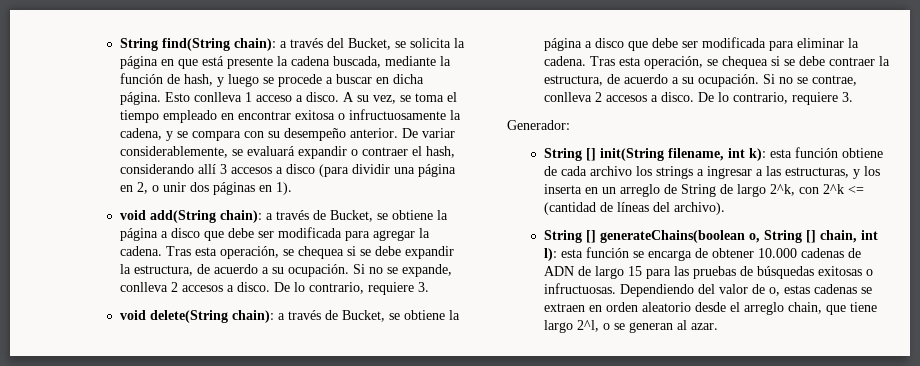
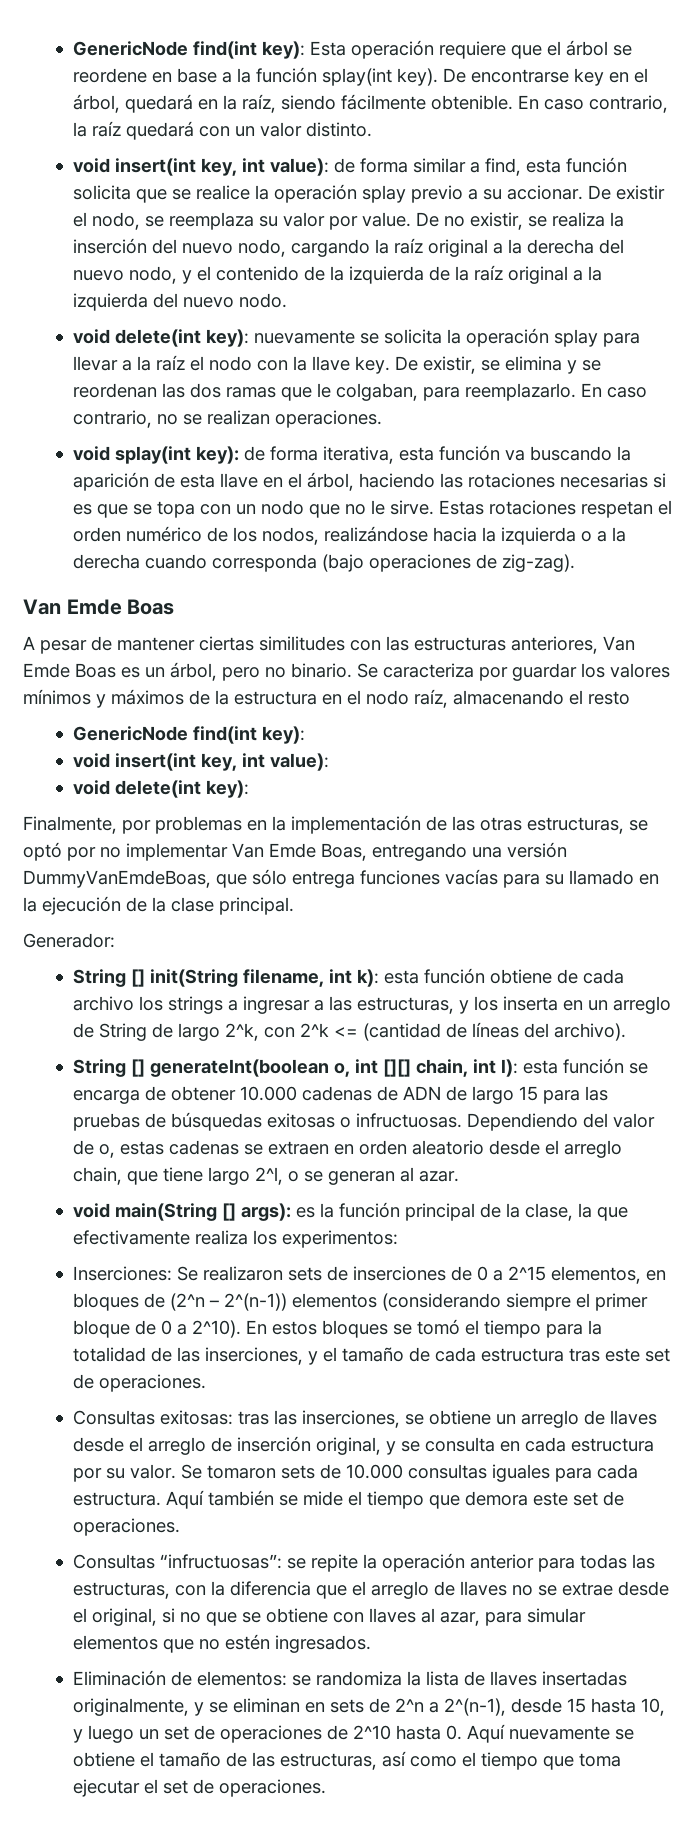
[119,38,465,51] [119,56,451,69] [119,73,424,87] [119,92,457,105] [119,109,461,123] [119,128,455,141] [119,146,455,159] [119,164,456,177] [119,182,292,195] [119,210,448,223] [119,227,430,241] [119,246,454,259] [119,264,452,277] [119,282,429,295] [119,310,460,323] [543,37,859,51] [543,56,890,69] [543,74,857,87] [543,92,853,105] String find(String chain): a través del Bucket, se solicita la página en que está presente la cadena buscada, mediante la función de hash, y luego se procede a buscar en dicha página. Esto conlleva 1 acceso a disco. A su vez, se toma el tiempo empleado en encontrar exitosa o infructuosamente la cadena, y se compara con su desempeño anterior. De variar considerablemente, se evaluará expandir o contraer el hash, considerando allí 3 accesos a disco (para dividir una página en 2, o unir dos páginas en 1). // void add(String chain): a través de Bucket, se obtiene la página a disco que debe ser modificada para agregar la cadena. Tras esta operación, se chequea si se debe expandir la estructura, de acuerdo a su ocupación. Si no se expande, conlleva 2 accesos a disco. De lo contrario, requiere 3. // void delete(String chain): a través de Bucket, se obtiene la página a disco que debe ser modificada para eliminar la cadena. Tras esta operación, se chequea si se debe contraer la estructura, de acuerdo a su ocupación. Si no se contrae, conlleva 2 accesos a disco. De lo contrario, requiere 3. -> [72,40,632,59] [72,67,648,86] [72,94,668,113] [72,121,372,140] [72,157,627,176] [72,184,665,203] [72,212,624,230] [72,238,624,257] [72,265,602,284] [72,293,287,311] [72,328,640,347] [72,355,601,374] [72,383,647,401] [72,410,382,428] [72,445,631,464] [72,472,666,491] [72,500,672,518] [72,526,626,545] [72,554,575,572] [23,599,175,615] [23,636,635,654] [23,662,670,681] [23,689,630,708] [72,726,305,744] [72,753,329,771] [72,780,249,798] [23,815,648,834] [23,842,567,861] [23,869,659,888] [23,896,294,915] GenericNode find(int key): Esta operación requiere que el árbol se reordene en base a la función splay(int key). De encontrarse key en el árbol, quedará en la raíz, siendo fácilmente obtenible. En caso contrario, la raíz quedará con un valor distinto. // void insert(int key, int value): de forma similar a find, esta función solicita que se realice la operación splay previo a su accionar. De existir el nodo, se reemplaza su valor por value. De no existir, se realiza la inserción del nuevo nodo, cargando la raíz original a la derecha del nuevo nodo, y el contenido de la izquierda de la raíz original a la izquierda del nuevo nodo. // void delete(int key): nuevamente se solicita la operación splay para llevar a la raíz el nodo con la llave key. De existir, se elimina y se reordenan las dos ramas que le colgaban, para reemplazarlo. En caso contrario, no se realizan operaciones. // void splay(int key): de forma iterativa, esta función va buscando la aparición de esta llave en el árbol, haciendo las rotaciones necesarias si es que se topa con un nodo que no le sirve. Estas rotaciones respetan el orden numérico de los nodos, realizándose hacia la izquierda o a la derecha cuando corresponda (bajo operaciones de zig-zag). // Van Emde Boas // A pesar de mantener ciertas similitudes con las estructuras anteriores, Van Emde Boas es un árbol, pero no binario. Se caracteriza por guardar los valores mínimos y máximos de la estructura en el nodo raíz, almacenando el resto // GenericNode find(int key): // void insert(int key, int value): // void delete(int key): // Finalmente, por problemas en la implementación de las otras estructuras, se optó por no implementar Van Emde Boas, entregando una versión DummyVanEmdeBoas, que sólo entrega funciones vacías para su llamado en la ejecución de la clase principal.
[599,230,816,243] generateChains(boolean o, String [] -> [149,1059,411,1077] generateInt(boolean o, int [][]
(718, 326) none -> [72,1202,628,1221] [72,1230,398,1248] [72,1266,666,1284] [72,1293,648,1311] [72,1319,602,1338] [72,1347,670,1365] [72,1374,206,1392] [72,1410,657,1428] [72,1436,654,1455] [72,1464,638,1482] [72,1490,624,1509] [72,1518,180,1536] [72,1553,655,1572] [72,1581,669,1599] [72,1608,586,1626] [72,1634,371,1653] [72,1670,627,1686] [72,1698,665,1716] [72,1724,634,1743] [72,1751,621,1770] [72,1779,326,1797] // void main(String [] args): es la función principal de la clase, la que efectivamente realiza los experimentos: // Inserciones: Se realizaron sets de inserciones de 0 a 2^15 elementos, en bloques de (2^n – 2^(n-1)) elementos (considerando siempre el primer bloque de 0 a 2^10). En estos bloques se tomó el tiempo para la totalidad de las inserciones, y el tamaño de cada estructura tras este set de operaciones. // Consultas exitosas: tras las inserciones, se obtiene un arreglo de llaves desde el arreglo de inserción original, y se consulta en cada estructura por su valor. Se tomaron sets de 10.000 consultas iguales para cada estructura. Aquí también se mide el tiempo que demora este set de operaciones. // Consultas “infructuosas”: se repite la operación anterior para todas las estructuras, con la diferencia que el arreglo de llaves no se extrae desde el original, si no que se obtiene con llaves al azar, para simular elementos que no estén ingresados. // Eliminación de elementos: se randomiza la lista de llaves insertadas originalmente, y se eliminan en sets de 2^n a 2^(n-1), desde 15 hasta 10, y luego un set de operaciones de 2^10 hasta 0. Aquí nuevamente se obtiene el tamaño de las estructuras, así como el tiempo que toma ejecutar el set de operaciones.

